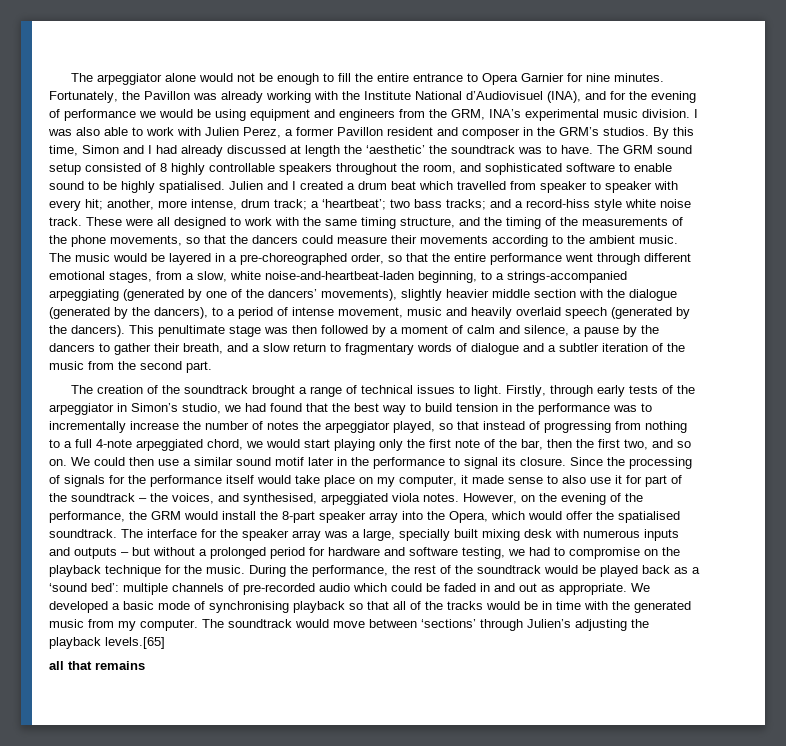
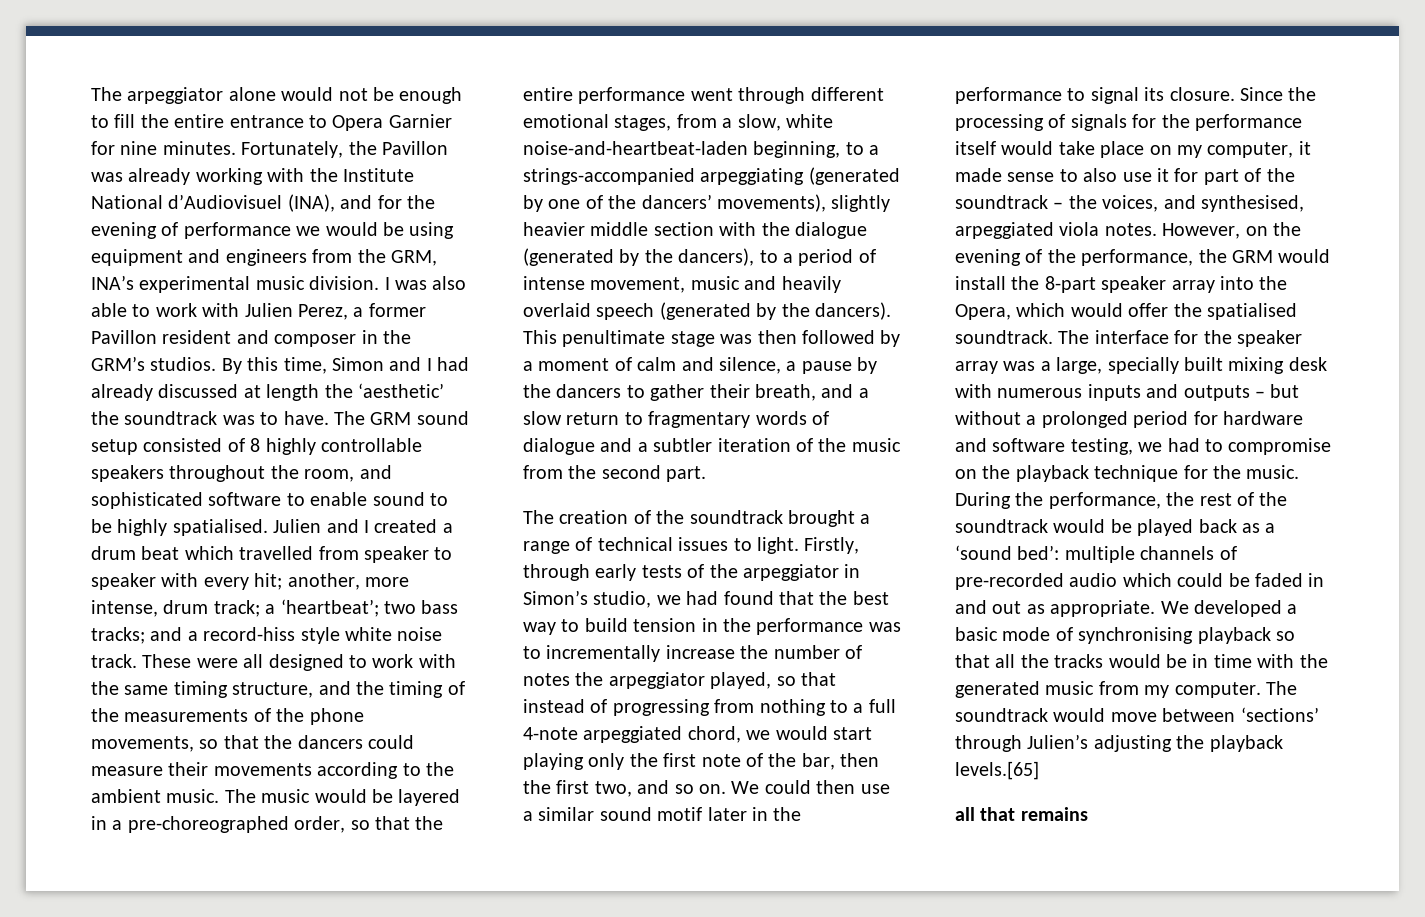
[410,601,421,610] of -> (1016, 661) none

